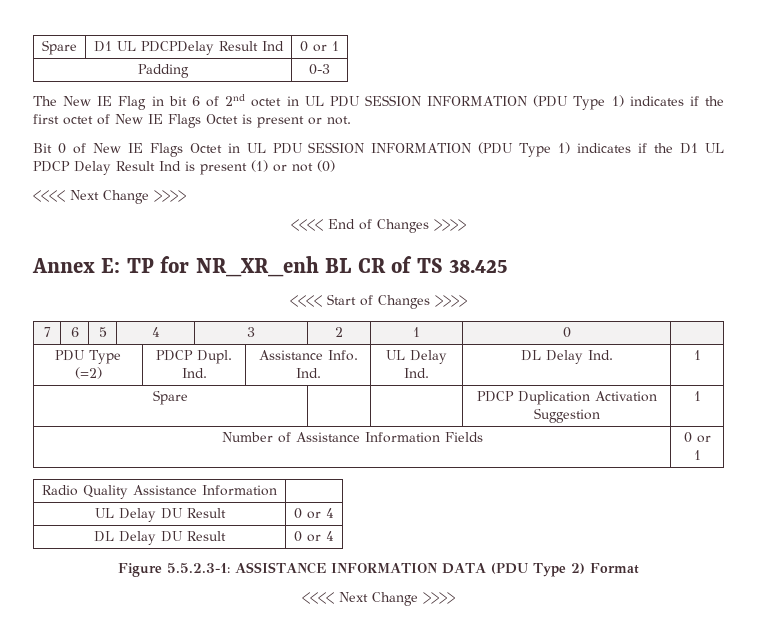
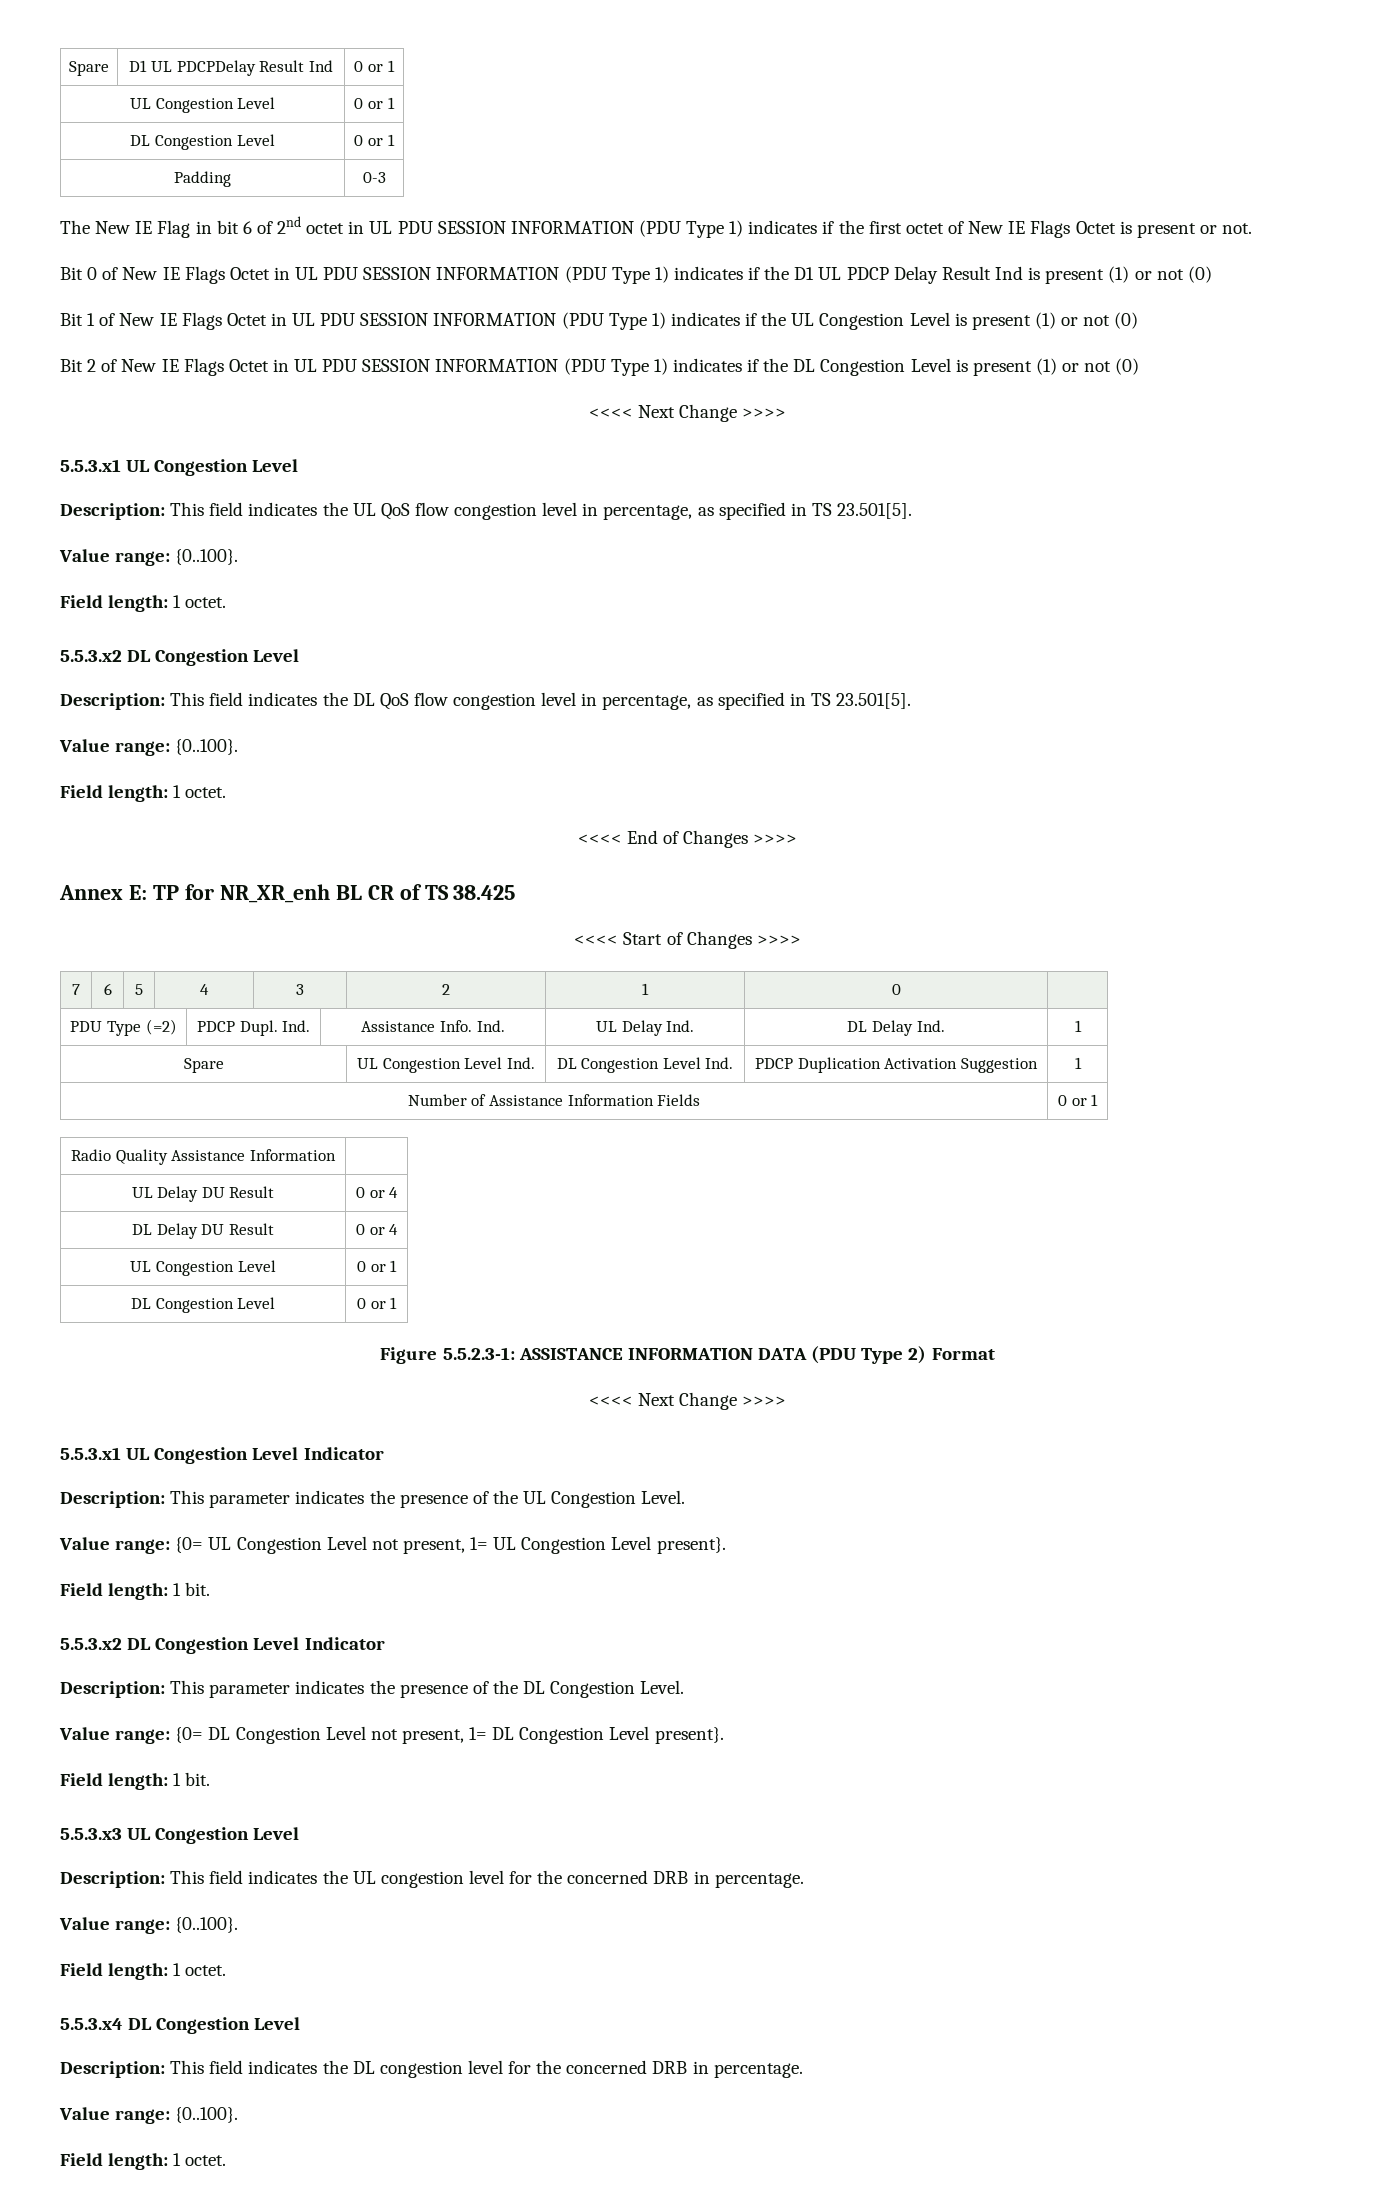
(339, 46) none -> [129,97,276,113] [354,97,395,109] [130,134,275,150] [354,134,395,146] // UL Congestion Level | 0 or 1 // DL Congestion Level | 0 or 1
[33,190,186,204] <<<< Next Change >>>> -> [60,312,1139,330] [60,358,1140,376] [588,404,787,422] [60,459,299,476] [60,502,913,520] [59,549,239,566] [60,595,227,612] [60,649,300,666] [60,692,912,710] [59,739,239,756] [60,785,227,802] Bit 1 of New IE Flags Octet in UL PDU SESSION INFORMATION (PDU Type 1) indicates if the UL Congestion Level is present (1) or not (0) // Bit 2 of New IE Flags Octet in UL PDU SESSION INFORMATION (PDU Type 1) indicates if the DL Congestion Level is present (1) or not (0) // <<<< Next Change >>>> // 5.5.3.x1 UL Congestion Level // Description: This field indicates the UL QoS flow congestion level in percentage, as specified in TS 23.501[5]. // Value range: {0..100}. // Field length: 1 octet. // 5.5.3.x2 DL Congestion Level // Description: This field indicates the DL QoS flow congestion level in percentage, as specified in TS 23.501[5]. // Value range: {0..100}. // Field length: 1 octet.
(188, 397) | -> [357,1057,535,1073] [556,1057,734,1073] UL Congestion Level Ind. | DL Congestion Level Ind.
(334, 536) none -> [130,1260,276,1276] [356,1260,398,1272] [130,1297,276,1313] [356,1297,398,1309] // UL Congestion Level | 0 or 1 // DL Congestion Level | 0 or 1
(455, 598) none -> [60,1447,384,1464] [60,1490,686,1508] [59,1536,726,1554] [60,1582,211,1600] [60,1637,385,1654] [60,1680,685,1698] [59,1726,724,1744] [60,1772,211,1790] [60,1827,300,1844] [60,1870,804,1888] [59,1917,239,1934] [60,1963,227,1980] [60,2017,301,2034] [60,2060,803,2078] [59,2107,239,2124] [60,2153,227,2170] // 5.5.3.x1 UL Congestion Level Indicator // Description: This parameter indicates the presence of the UL Congestion Level. // Value range: {0= UL Congestion Level not present, 1= UL Congestion Level present}. // Field length: 1 bit. // 5.5.3.x2 DL Congestion Level Indicator // Description: This parameter indicates the presence of the DL Congestion Level. // Value range: {0= DL Congestion Level not present, 1= DL Congestion Level present}. // Field length: 1 bit. // 5.5.3.x3 UL Congestion Level // Description: This field indicates the UL congestion level for the concerned DRB in percentage. // Value range: {0..100}. // Field length: 1 octet. // 5.5.3.x4 DL Congestion Level // Description: This field indicates the DL congestion level for the concerned DRB in percentage. // Value range: {0..100}. // Field length: 1 octet.

